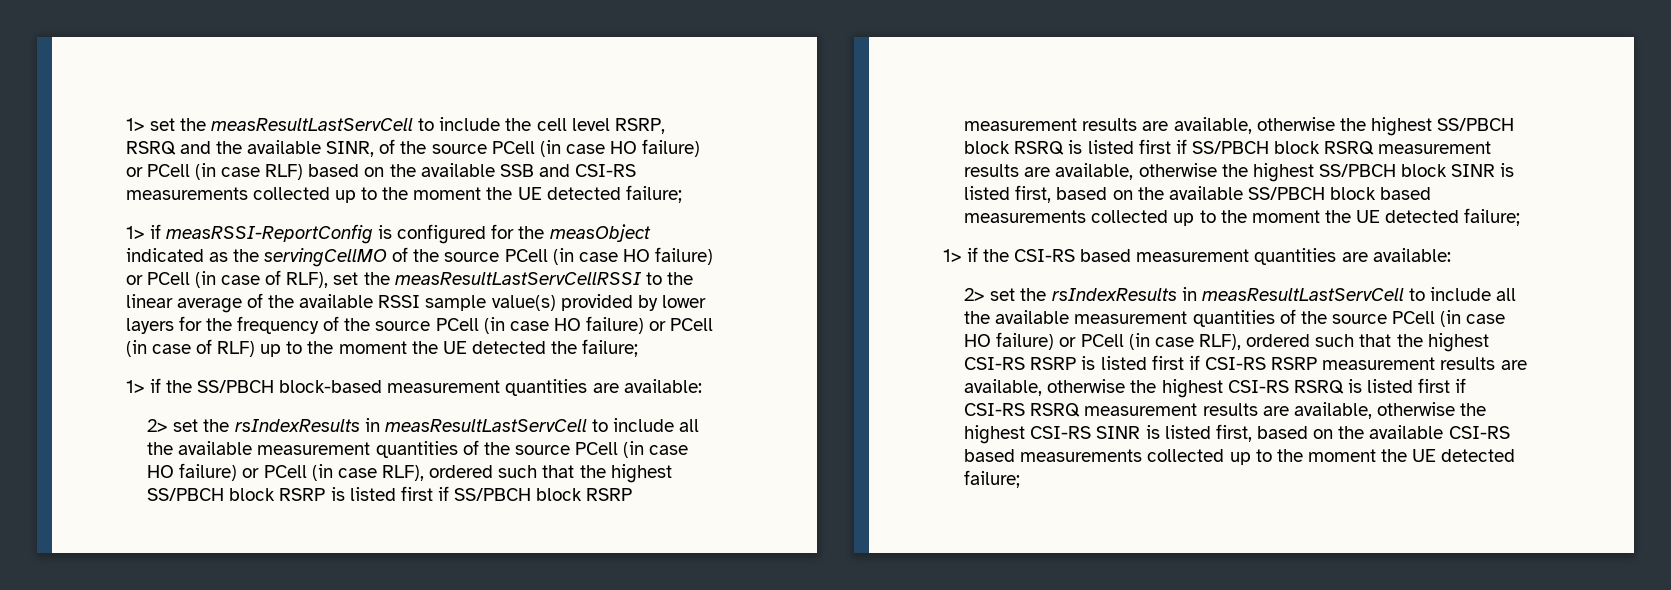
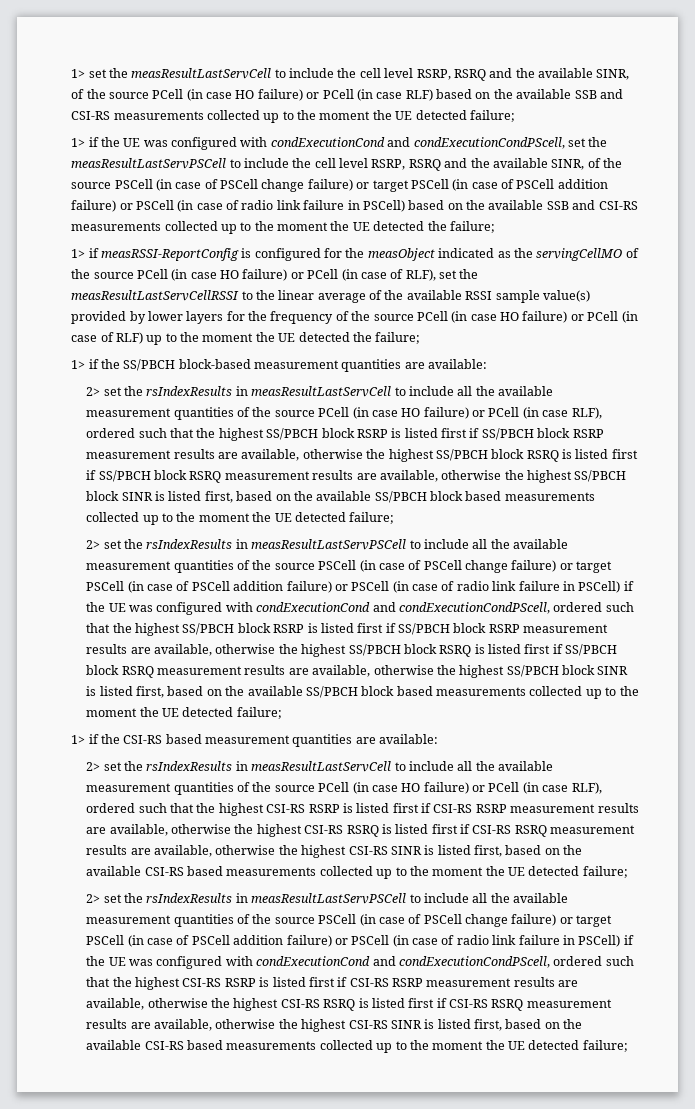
(682, 194) none -> [71,137,608,150] [71,158,623,171] [71,179,608,192] [71,200,638,212] [71,221,495,234] // 1> if the UE was configured with condExecutionCond and condExecutionCondPScell, set the measResultLastServPSCell to include the cell level RSRP, RSRQ and the available SINR, of the source PSCell (in case of PSCell change failure) or target PSCell (in case of PSCell addition failure) or PSCell (in case of radio link failure in PSCell) based on the available SSB and CSI-RS measurements collected up to the moment the UE detected the failure;
(1521, 217) none -> [86,539,569,550] [86,560,613,573] [86,581,634,593] [86,602,634,615] [86,623,609,636] [86,644,618,657] [86,665,629,678] [86,686,639,699] [86,707,282,719] // 2> set the rsIndexResults in measResultLastServPSCell to include all the available measurement quantities of the source PSCell (in case of PSCell change failure) or target PSCell (in case of PSCell addition failure) or PSCell (in case of radio link failure in PSCell) if the UE was configured with condExecutionCond and condExecutionCondPScell, ordered such that the highest SS/PBCH block RSRP is listed first if SS/PBCH block RSRP measurement results are available, otherwise the highest SS/PBCH block RSRQ is listed first if SS/PBCH block RSRQ measurement results are available, otherwise the highest SS/PBCH block SINR is listed first, based on the available SS/PBCH block based measurements collected up to the moment the UE detected failure;
(1021, 479) none -> [86,893,569,904] [86,914,613,927] [86,935,634,947] [86,956,634,969] [86,977,579,990] [86,998,612,1011] [86,1019,583,1032] [86,1040,628,1053] // 2> set the rsIndexResults in measResultLastServPSCell to include all the available measurement quantities of the source PSCell (in case of PSCell change failure) or target PSCell (in case of PSCell addition failure) or PSCell (in case of radio link failure in PSCell) if the UE was configured with condExecutionCond and condExecutionCondPScell, ordered such that the highest CSI-RS RSRP is listed first if CSI-RS RSRP measurement results are available, otherwise the highest CSI-RS RSRQ is listed first if CSI-RS RSRQ measurement results are available, otherwise the highest CSI-RS SINR is listed first, based on the available CSI-RS based measurements collected up to the moment the UE detected failure;

